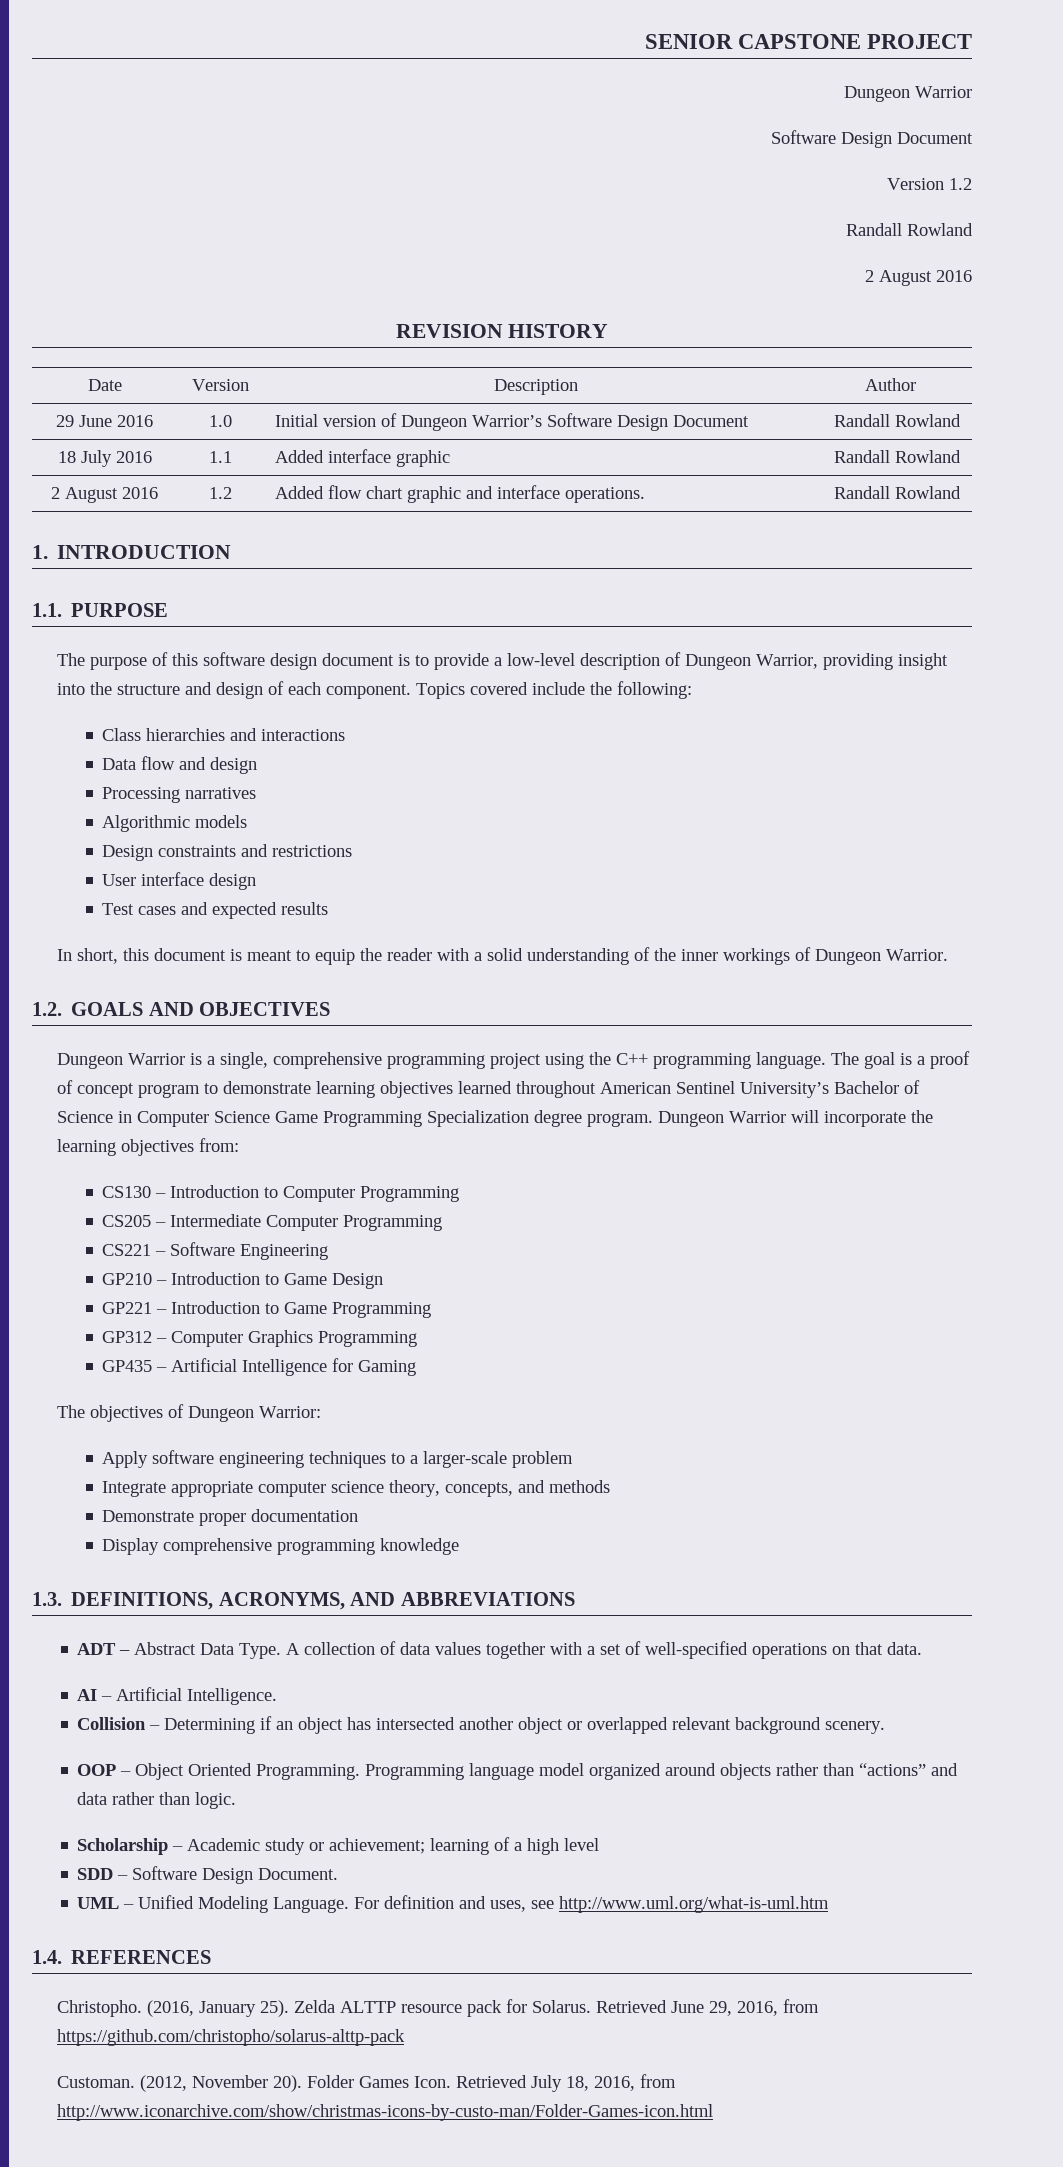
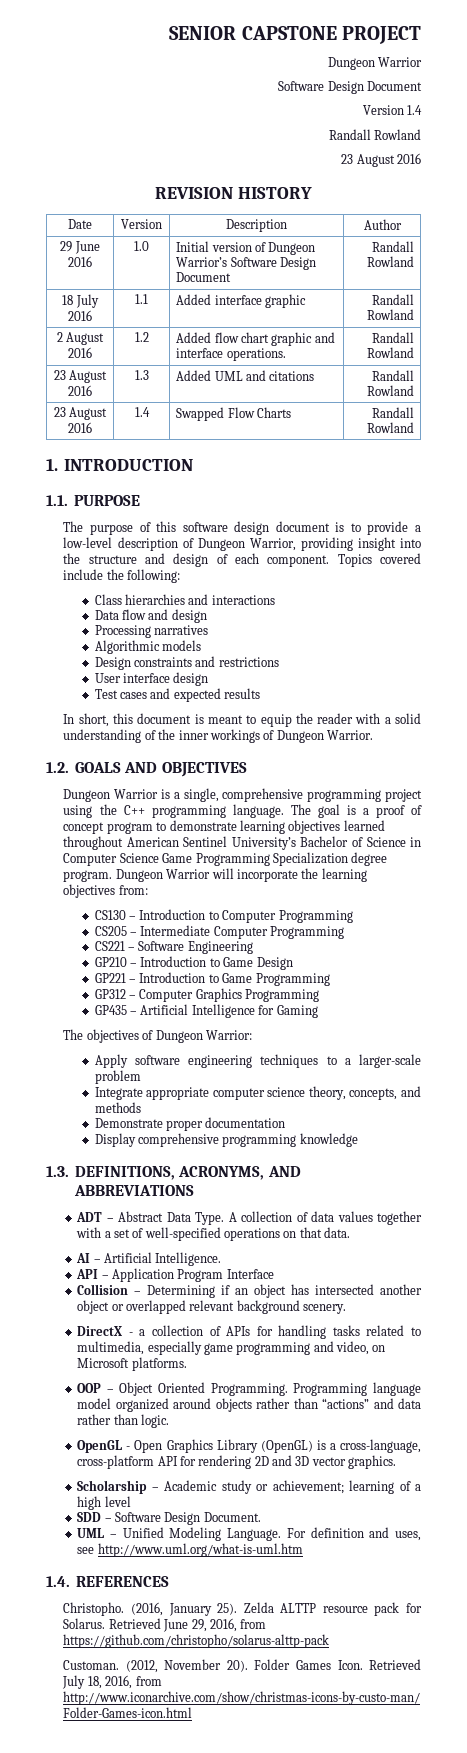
[949,178,972,190] [846,223,973,236] [865,270,874,282] 1.2 // Randall Rowland // 2 -> [407,105,422,115] [328,129,421,140] [341,154,354,164] 1.4 // Randall Rowland // 23
(962, 492) none -> [53,370,108,383] [68,385,92,396] [134,370,149,380] [176,370,315,381] [371,370,414,381] [366,385,414,396] [53,407,108,420] [68,422,92,433] [134,407,150,417] [176,407,292,421] [371,407,414,418] [366,422,414,433] // 23 August 2016 | 1.3 | Added UML and citations | Randall Rowland // 23 August 2016 | 1.4 | Swapped Flow Charts | Randall Rowland
(278, 1696) none -> [76,1268,274,1282] // API – Application Program Interface
(886, 1727) none -> [77,1325,422,1339] [77,1341,386,1355] [77,1357,187,1371] // DirectX - a collection of APIs for handling tasks related to multimedia, especially game programming and video, on Microsoft platforms.
(237, 1800) none -> [77,1439,422,1453] [77,1455,397,1469] // OpenGL - Open Graphics Library (OpenGL) is a cross-language, cross-platform API for rendering 2D and 3D vector graphics.

